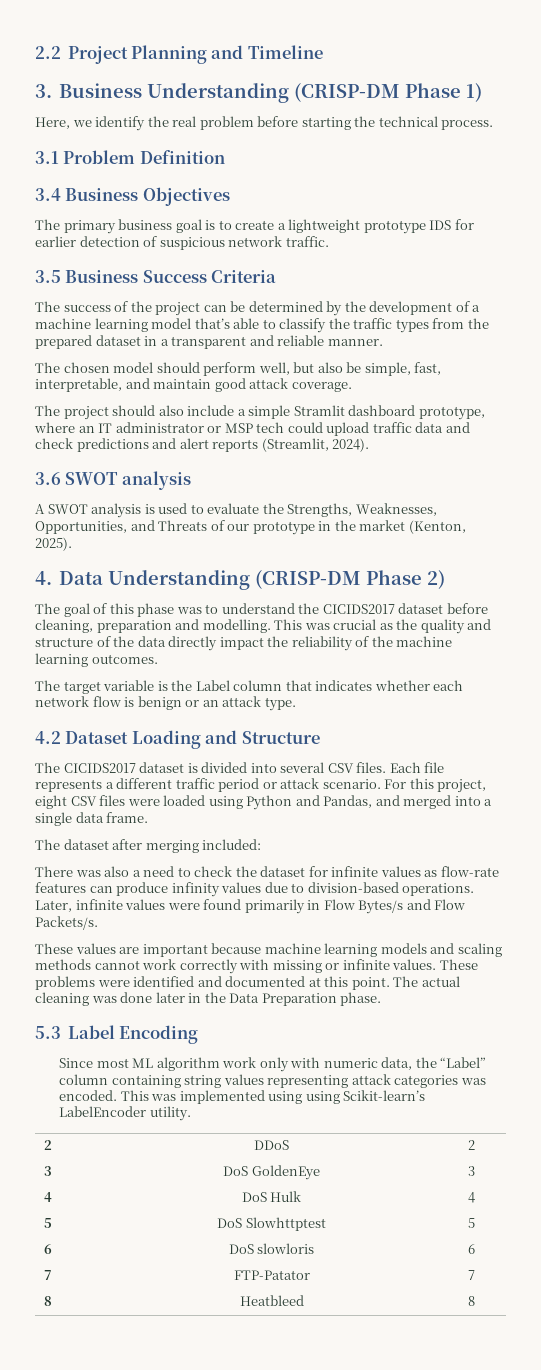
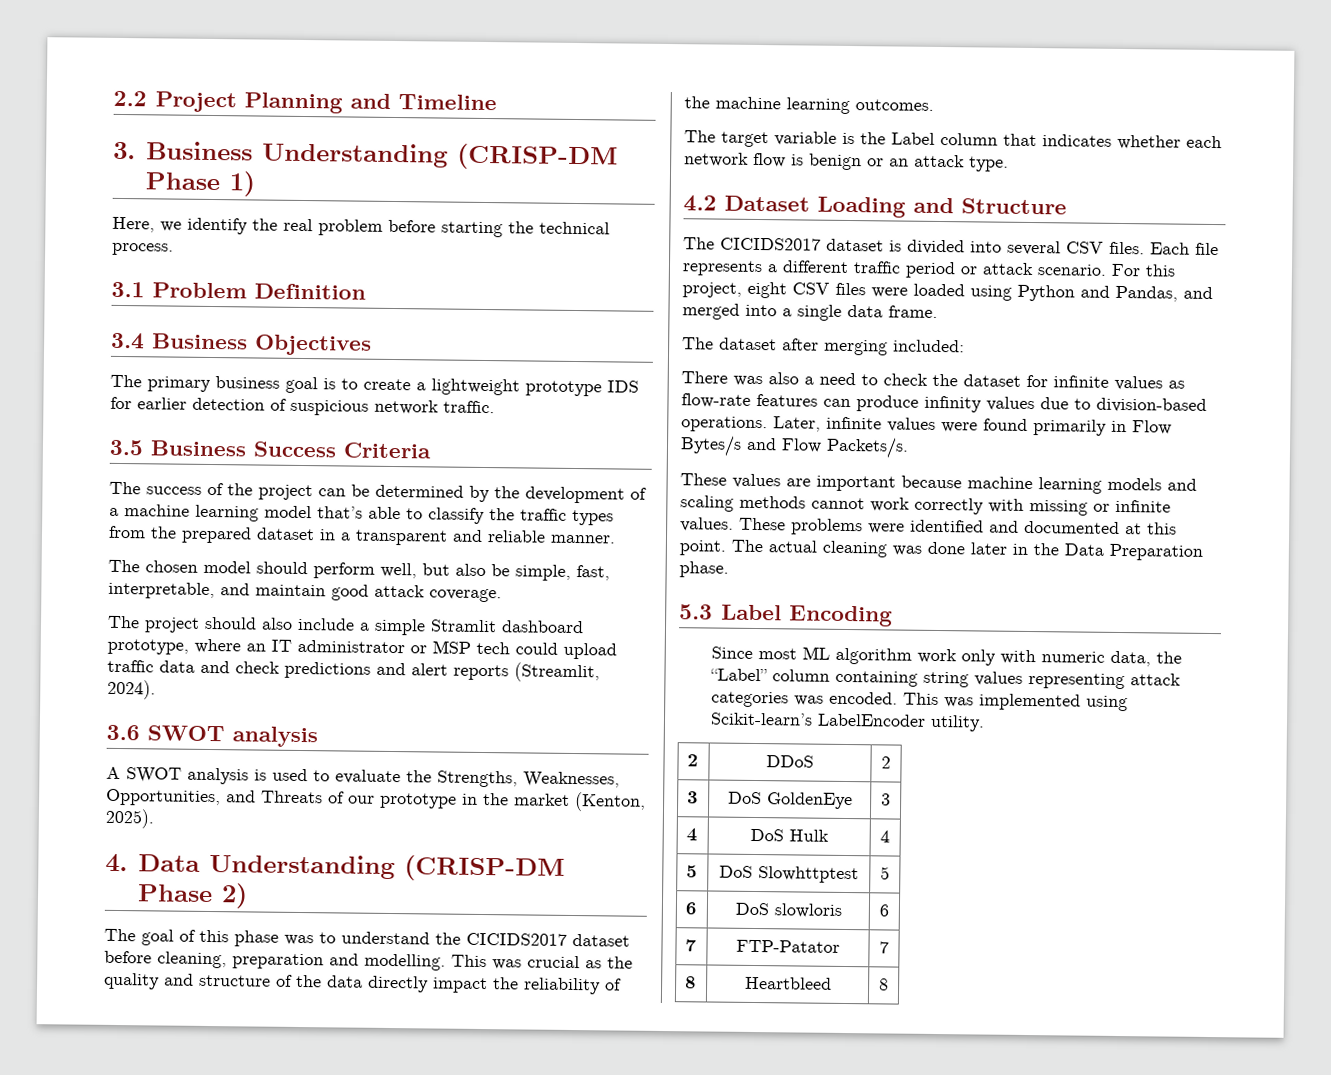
[305,1091,340,1104] using -> (1128, 703) none
[239,1295,304,1306] Heatbleed -> [744,976,832,990] Heartbleed

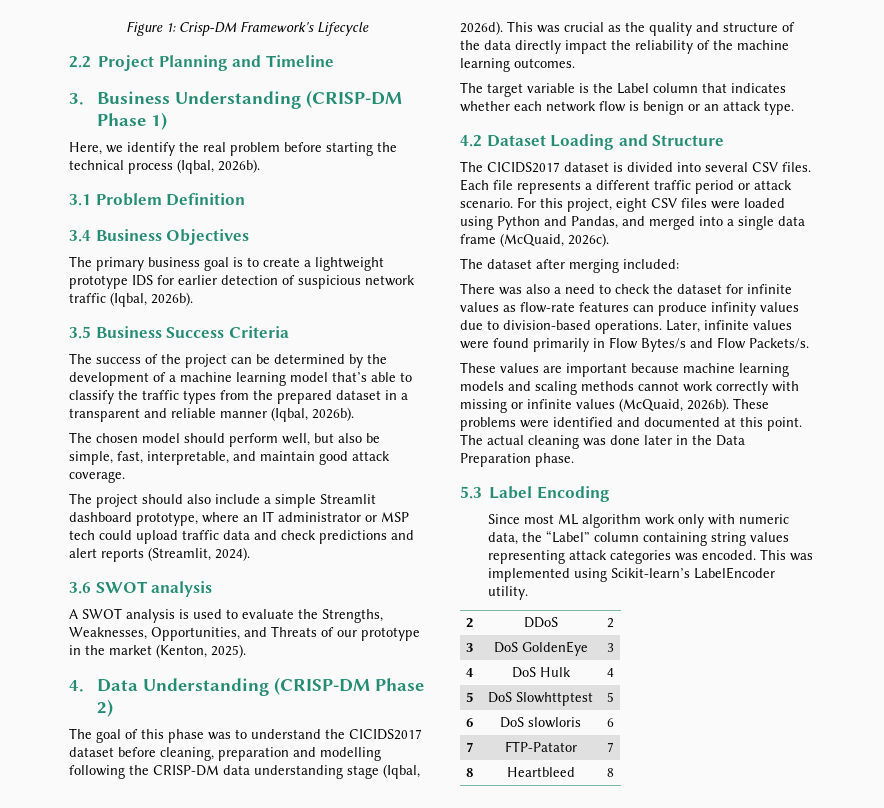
(113, 98) none -> [125,21,369,36] Figure 1: Crisp-DM Framework's Lifecycle //
[112,242,174,256] process. -> [128,159,260,174] process (Iqbal, 2026b).
[443,400,495,414] traffic. -> [69,292,193,307] traffic (Iqbal, 2026b).
[550,534,616,544] manner. -> [220,407,354,422] manner (Iqbal, 2026b).
[430,619,497,633] Stramlit -> [320,494,376,504] Streamlit
[364,953,446,971] modelling. -> [320,747,381,761] [69,764,420,779] [460,21,503,35] modelling following the CRISP-DM data understanding stage (Iqbal, 2026d).
[888,305,938,318] frame. -> [460,233,609,247] frame (McQuaid, 2026c).
[680,517,734,532] values. -> [576,398,729,412] values (McQuaid, 2026b).

